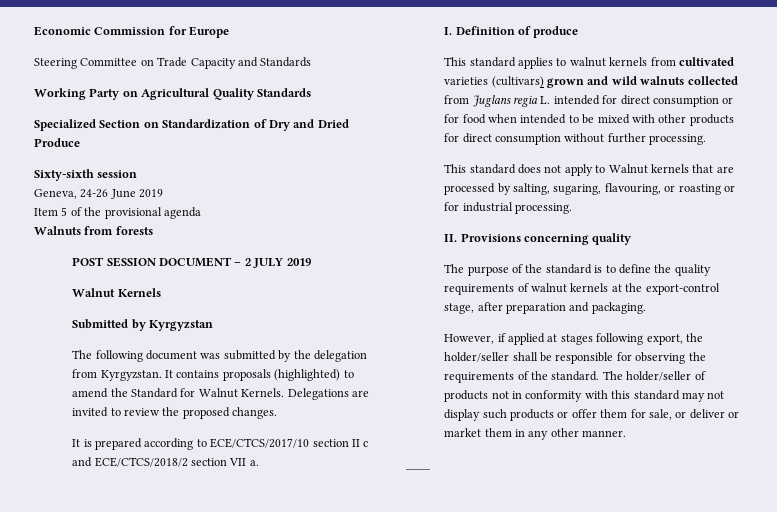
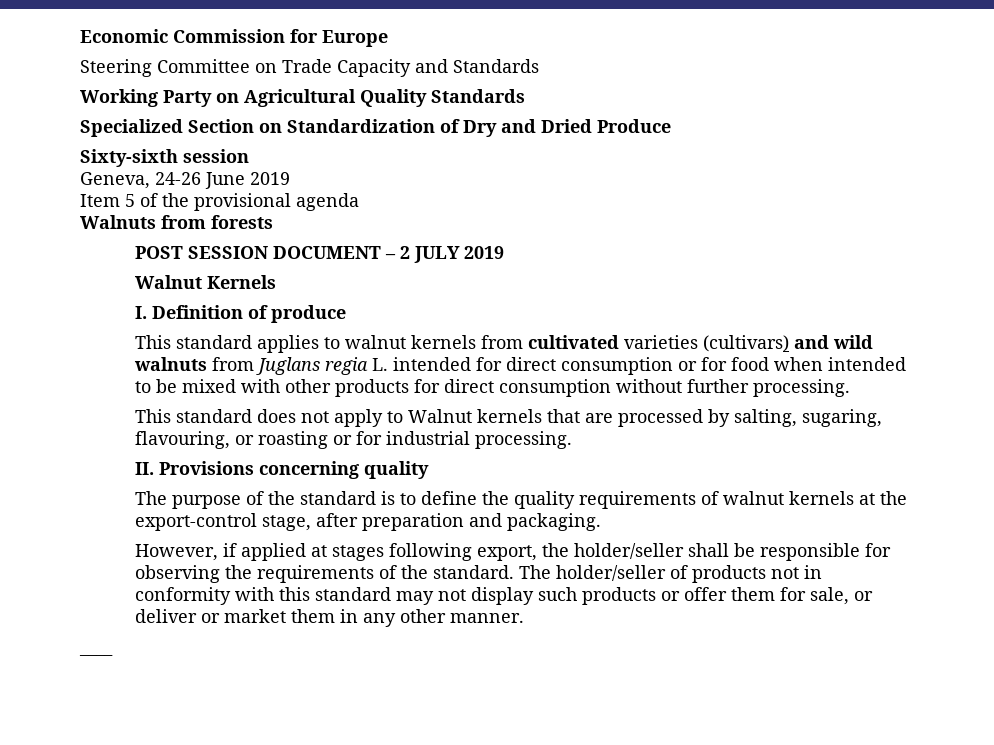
[72,319,214,331] [72,350,367,362] [72,369,354,381] [72,388,369,400] [72,407,278,419] [72,438,369,450] [72,457,259,467] // Submitted by Kyrgyzstan // The following document was submitted by the delegation from Kyrgyzstan. It contains proposals (highlighted) to amend the Standard for Walnut Kernels. Delegations are invited to review the proposed changes. // It is prepared according to ECE/CTCS/2017/10 section II c and ECE/CTCS/2018/2 section VII a. -> (276, 282) none
[547,78,585,88] grown -> (789, 343) none
[687,76,738,85] collected -> (207, 364) none

